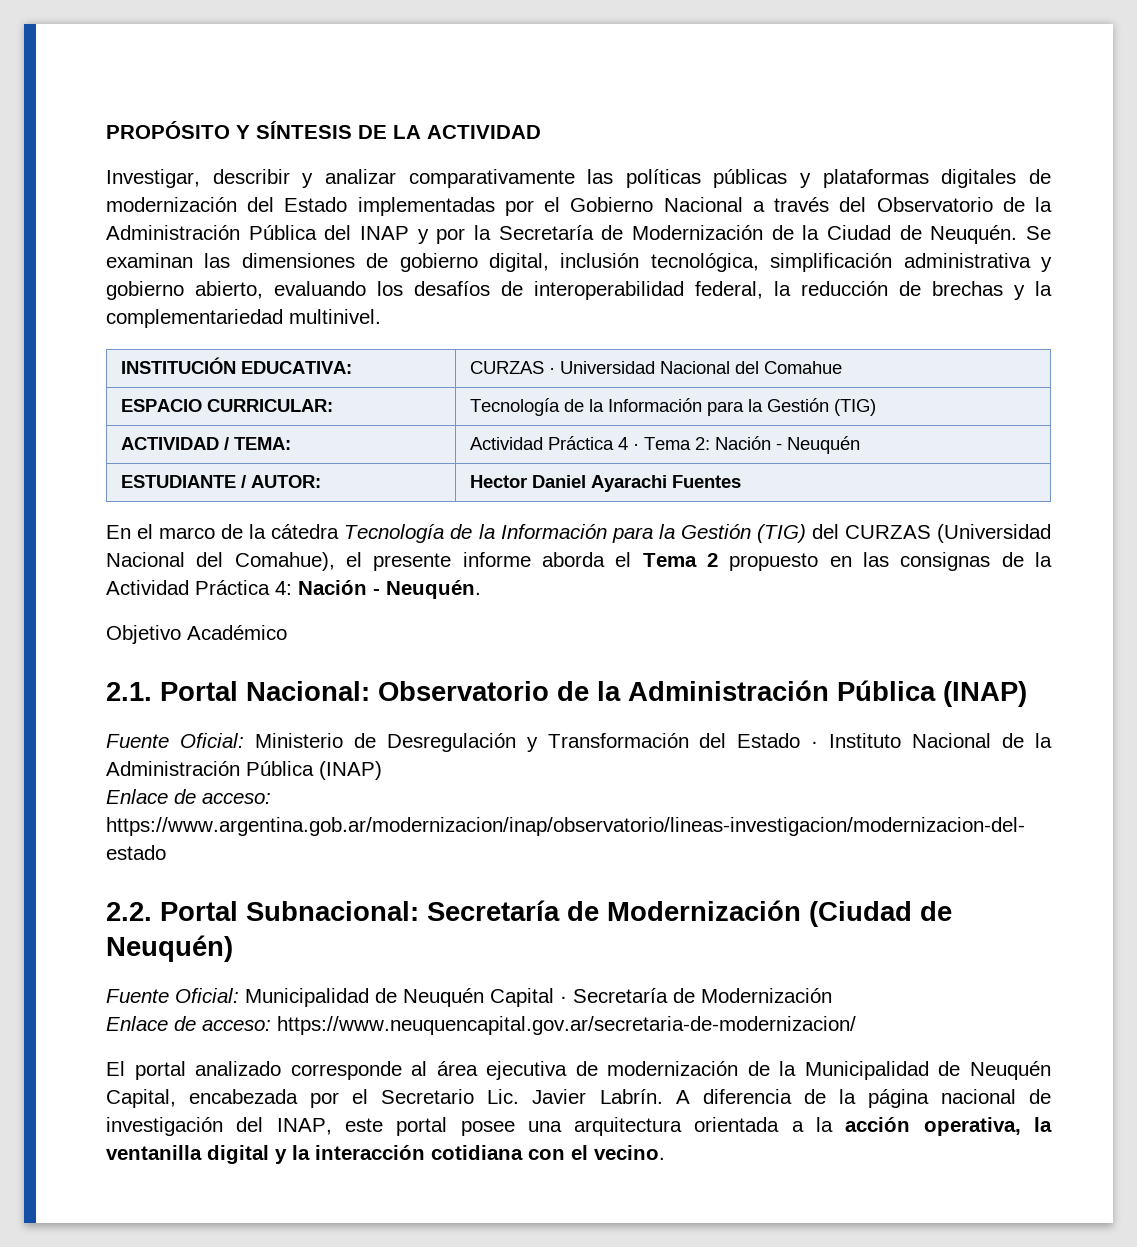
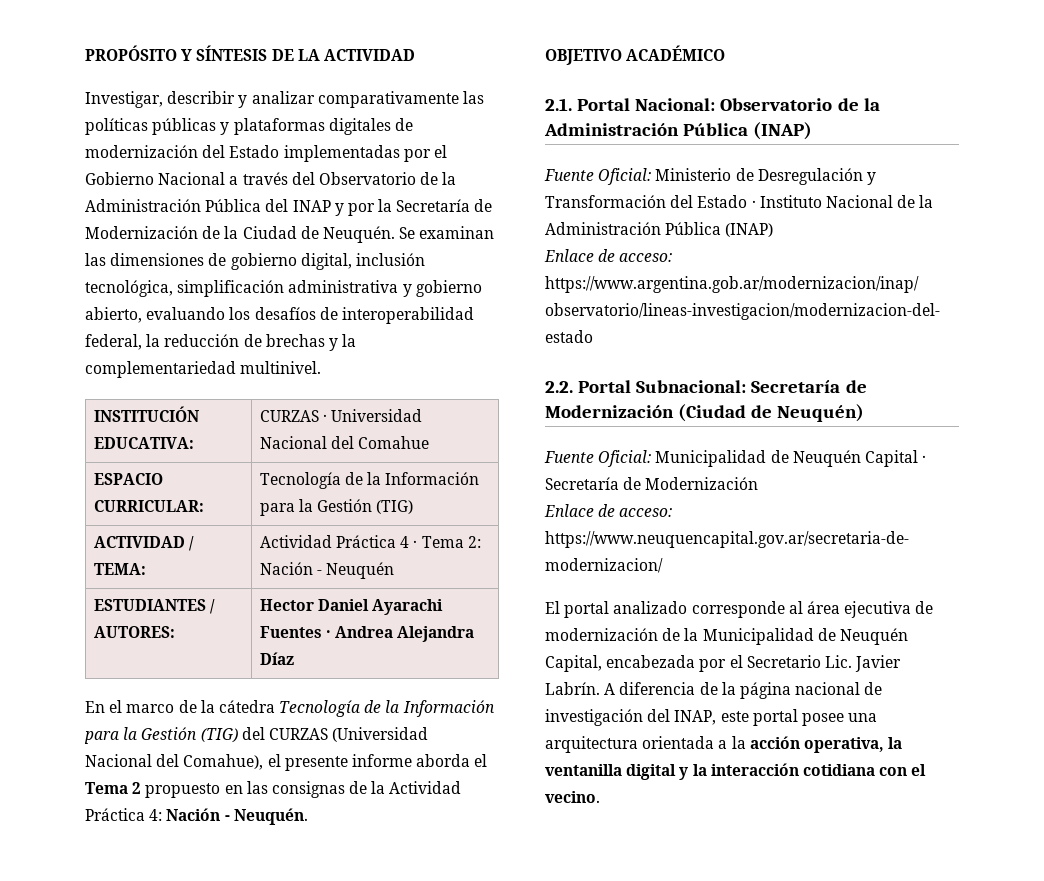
[120,475,321,488] ESTUDIANTE / AUTOR: -> [93,599,215,614] [93,626,175,638] ESTUDIANTES / AUTORES:
(741, 481) none -> [325,626,475,642] [259,652,294,665] · Andrea Alejandra Díaz
[106,625,287,644] Objetivo Académico -> [545,45,726,65] OBJETIVO ACADÉMICO

